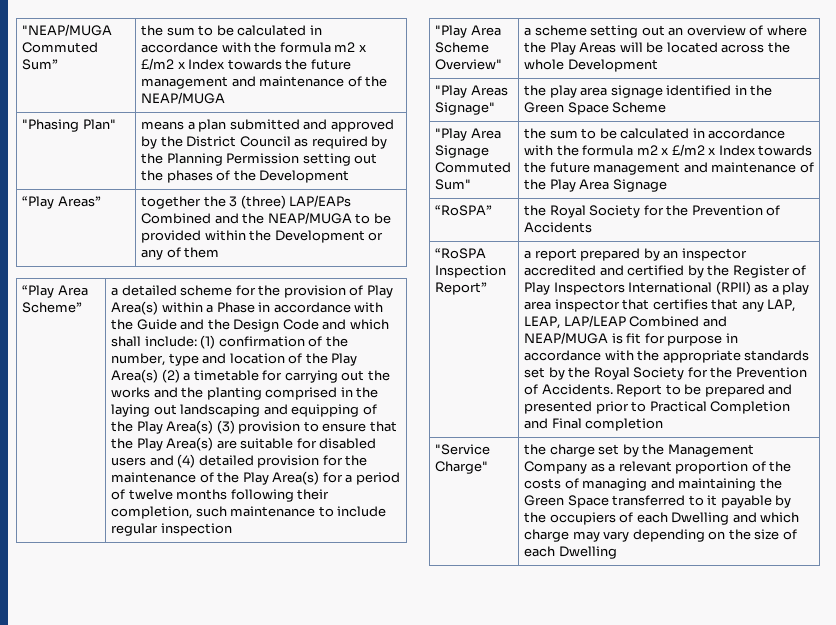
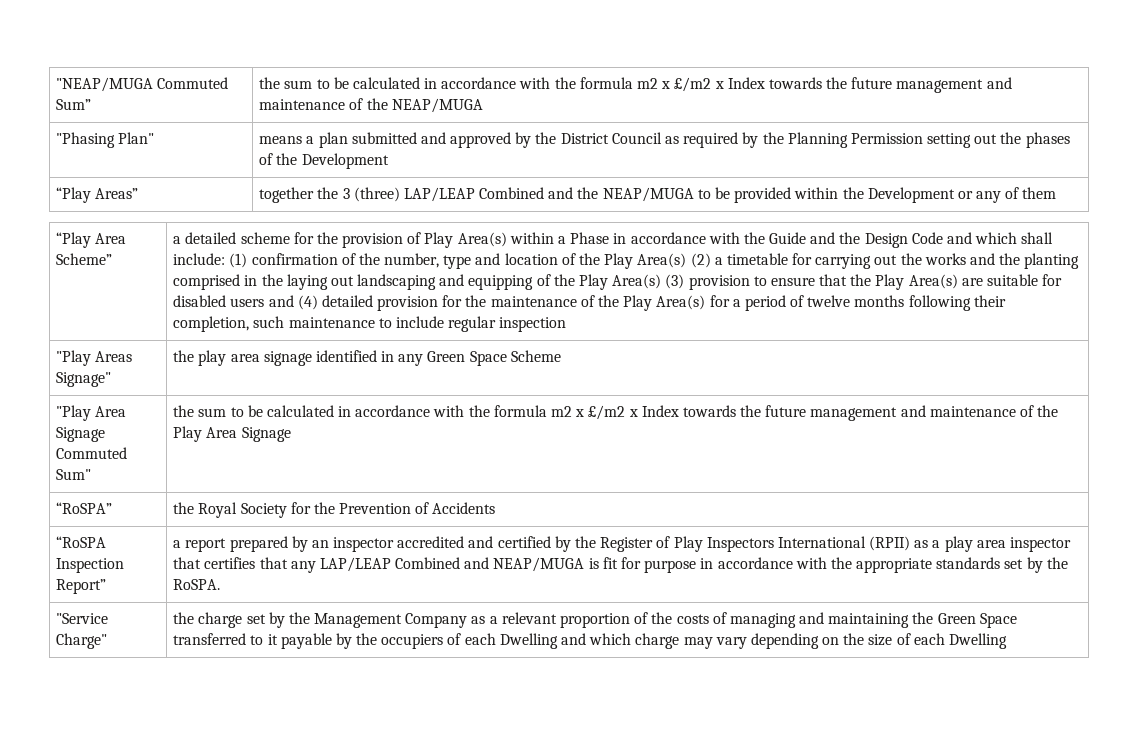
[289,195,352,207] LAP/EAPs -> [403,187,475,202] LAP/LEAP
[434,25,501,38] [434,42,489,53] [434,59,502,70] [523,25,807,38] [523,42,790,55] [523,59,658,72] // "Play Area Scheme Overview" | a scheme setting out an overview of where the Play Areas will be located across the whole Development -> (567, 324) none
[750,85,773,96] the -> [398,354,424,366] any
[767,299,796,312] [523,316,560,329] LAP, LEAP, -> (316, 567) none
[593,367,807,380] [523,384,793,397] [523,401,791,414] [523,418,664,431] Royal Society for the Prevention of Accidents. Report to be prepared and presented prior to Practical Completion and Final completion -> [173,579,221,590] RoSPA.

